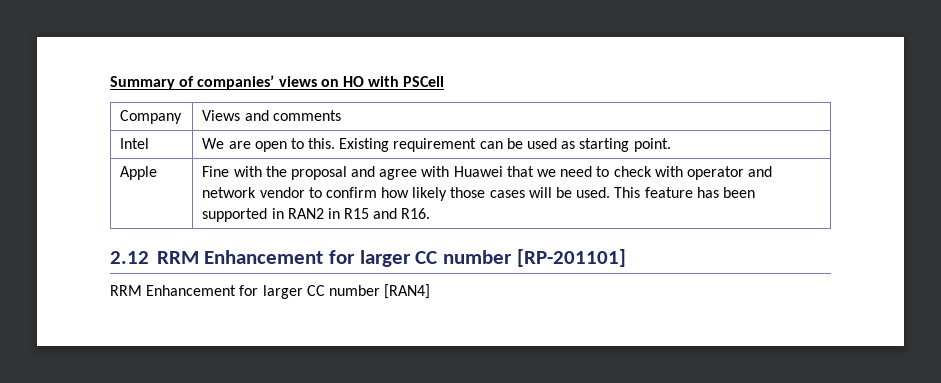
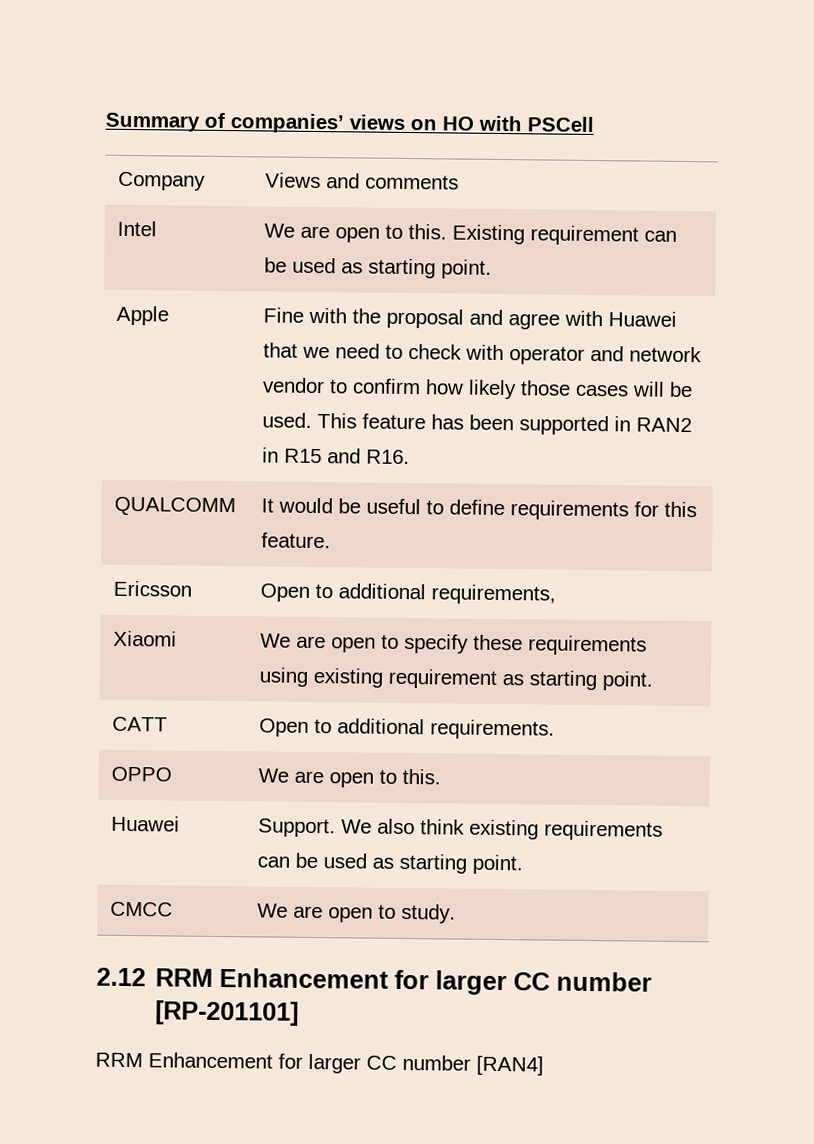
(431, 213) none -> [113,496,236,517] [260,497,697,521] [260,532,331,549] [112,580,192,597] [259,583,556,605] [112,630,177,647] [259,633,647,656] [258,667,653,691] [111,716,168,732] [258,718,555,740] [110,766,172,782] [257,768,441,788] [110,815,180,832] [257,818,663,841] [256,852,523,875] [109,901,173,917] [256,903,456,924] // QUALCOMM | It would be useful to define requirements for this feature. // Ericsson | Open to additional requirements, // Xiaomi | We are open to specify these requirements using existing requirement as starting point. // CATT | Open to additional requirements. // OPPO | We are open to this. // Huawei | Support. We also think existing requirements can be used as starting point. // CMCC | We are open to study.

